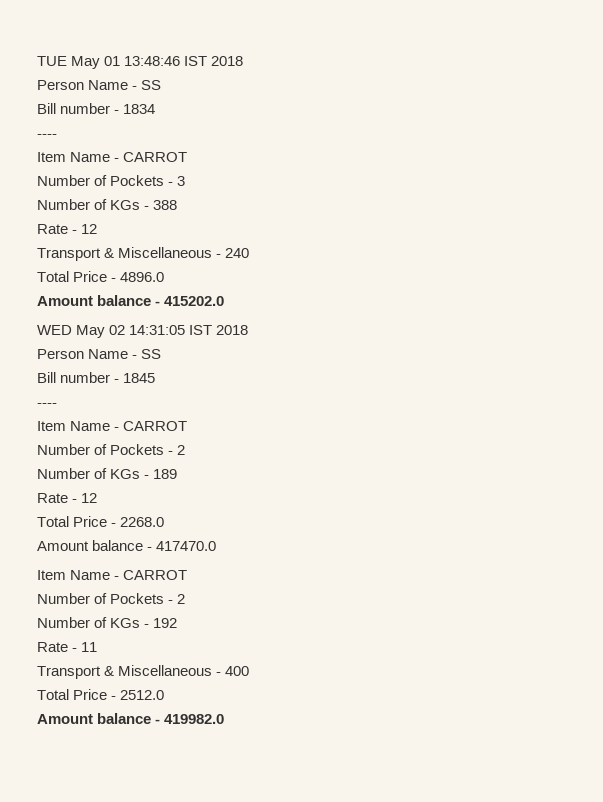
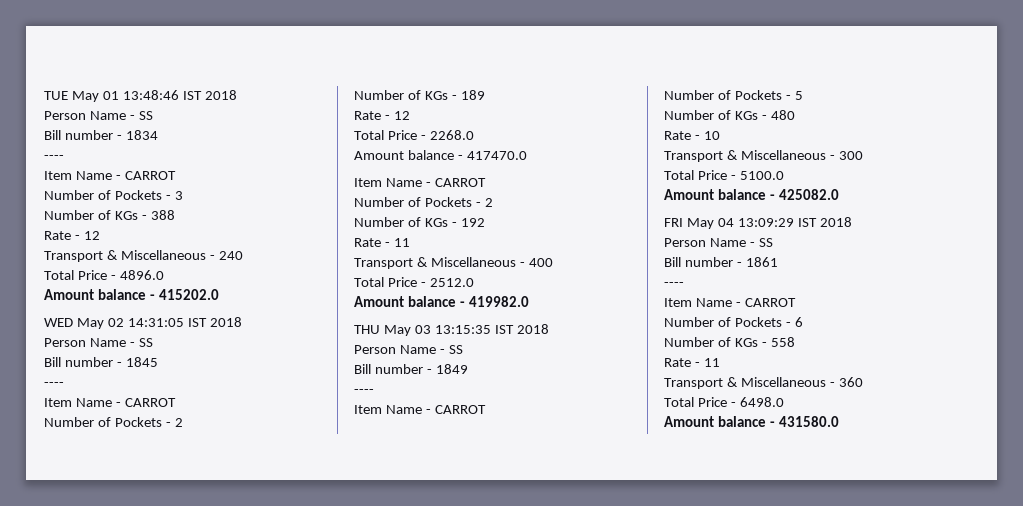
(225, 719) none -> [354,324,549,336] [354,345,463,354] [354,364,468,374] [354,389,374,394] [354,405,486,414] [664,90,803,100] [664,110,795,120] [664,131,720,140] [664,150,863,162] [664,170,784,180] [664,189,839,200] [664,217,852,229] [664,238,773,247] [664,257,778,267] [664,282,684,287] [664,298,796,307] [664,317,803,327] [664,337,795,347] [664,358,720,367] [664,377,863,389] [664,397,784,407] [664,416,839,427] // THU May 03 13:15:35 IST 2018 // Person Name - SS // Bill number - 1849 // ---- // Item Name - CARROT // Number of Pockets - 5 // Number of KGs - 480 // Rate - 10 // Transport & Miscellaneous - 300 // Total Price - 5100.0 // Amount balance - 425082.0 // FRI May 04 13:09:29 IST 2018 // Person Name - SS // Bill number - 1861 // ---- // Item Name - CARROT // Number of Pockets - 6 // Number of KGs - 558 // Rate - 11 // Transport & Miscellaneous - 360 // Total Price - 6498.0 // Amount balance - 431580.0

